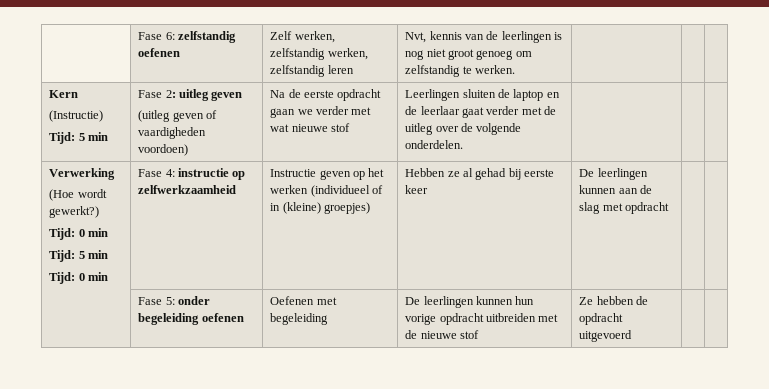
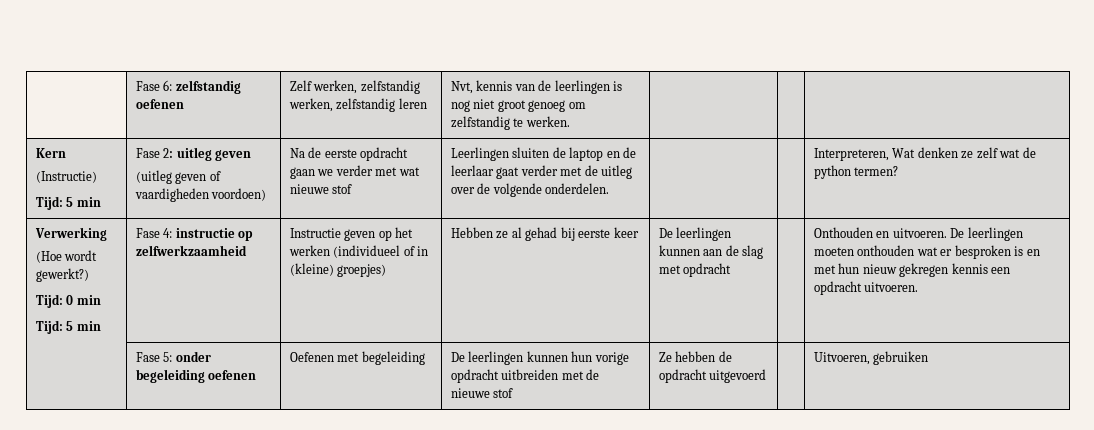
(464, 144) none -> [813,147,1036,161] [813,165,899,179] Interpreteren, Wat denken ze zelf wat de python termen?
[49,272,108,284] // Tijd: 0 min -> (101, 326) none
(669, 208) none -> [813,227,1023,241] [813,245,1040,259] [813,263,1011,277] [813,281,919,295] Onthouden en uitvoeren. De leerlingen moeten onthouden wat er besproken is en met hun nieuw gekregen kennis een opdracht uitvoeren.
(633, 336) none -> [813,351,929,365] Uitvoeren, gebruiken

